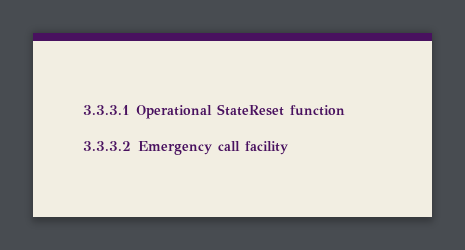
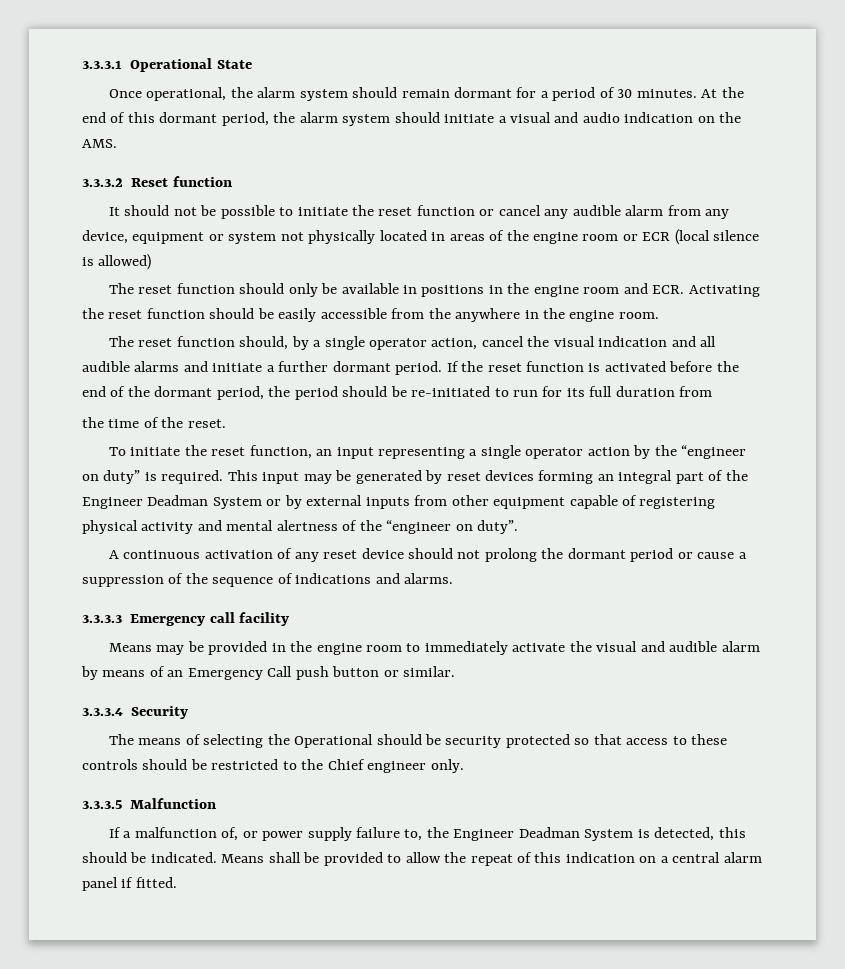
[217,104,345,116] [83,141,288,155] StateReset function // 3.3.3.2 Emergency call facility -> [216,60,252,69] [108,87,744,101] [82,112,742,126] [82,139,117,148] [82,176,232,187] [108,205,730,219] [82,229,760,245] [82,254,152,270] [108,283,760,297] [82,308,659,322] [108,336,717,350] [82,361,739,375] [82,386,713,400] [82,417,226,428] [108,445,747,459] [82,470,748,484] [82,495,716,509] [82,520,519,534] [108,548,747,562] [82,573,454,587] [82,612,290,626] [108,641,760,655] [81,666,456,680] [82,706,189,719] [108,734,728,748] [82,759,464,773] [82,798,217,809] [108,827,746,841] [82,852,762,866] [82,877,177,891] State // Once operational, the alarm system should remain dormant for a period of 30 minutes. At the end of this dormant period, the alarm system should initiate a visual and audio indication on the AMS. // 3.3.3.2 Reset function // It should not be possible to initiate the reset function or cancel any audible alarm from any device, equipment or system not physically located in areas of the engine room or ECR (local silence is allowed) // The reset function should only be available in positions in the engine room and ECR. Activating the reset function should be easily accessible from the anywhere in the engine room. // The reset function should, by a single operator action, cancel the visual indication and all audible alarms and initiate a further dormant period. If the reset function is activated before the end of the dormant period, the period should be re-initiated to run for its full duration from // the time of the reset. // To initiate the reset function, an input representing a single operator action by the “engineer on duty” is required. This input may be generated by reset devices forming an integral part of the Engineer Deadman System or by external inputs from other equipment capable of registering physical activity and mental alertness of the “engineer on duty”. // A continuous activation of any reset device should not prolong the dormant period or cause a suppression of the sequence of indications and alarms. // 3.3.3.3 Emergency call facility // Means may be provided in the engine room to immediately activate the visual and audible alarm by means of an Emergency Call push button or similar. // 3.3.3.4 Security // The means of selecting the Operational should be security protected so that access to these controls should be restricted to the Chief engineer only. // 3.3.3.5 Malfunction // If a malfunction of, or power supply failure to, the Engineer Deadman System is detected, this should be indicated. Means shall be provided to allow the repeat of this indication on a central alarm panel if fitted.

